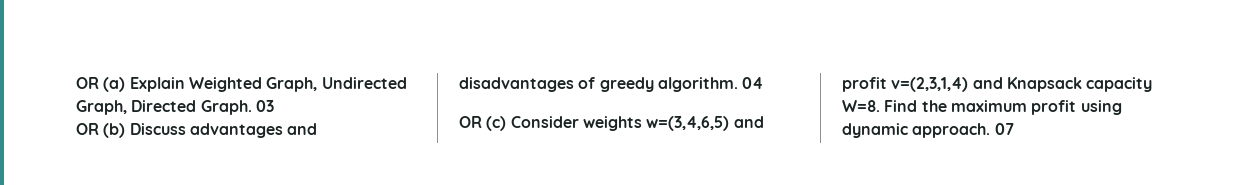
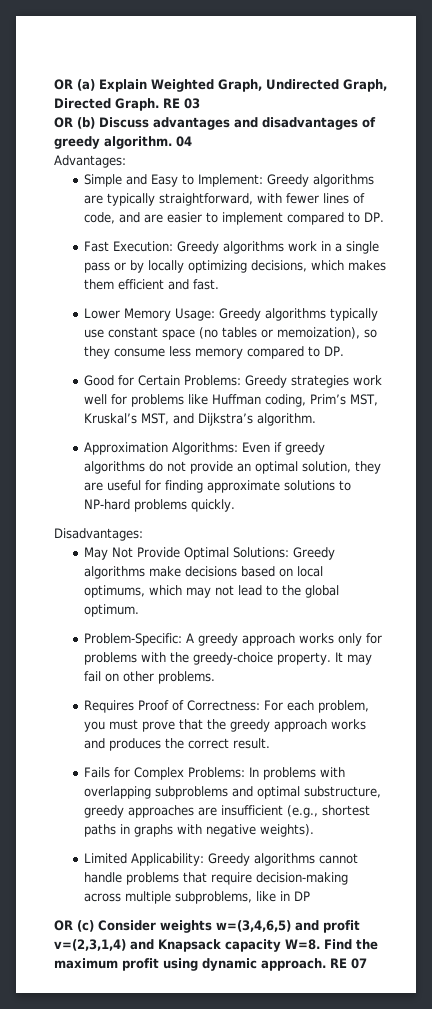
(252, 107) none -> [163,98,180,108] RE
(764, 83) none -> [54,155,126,168] [84,174,375,187] [84,193,366,206] [84,212,385,225] [84,241,380,254] [84,260,387,273] [84,279,220,290] [84,308,379,321] [84,327,378,340] [84,346,345,359] [84,375,383,388] [84,394,379,407] [84,413,317,426] [84,442,326,455] [84,461,382,474] [84,480,352,493] [84,499,236,512] [54,528,143,541] [84,547,336,560] [84,566,324,579] [84,585,340,598] [84,604,140,617] [84,633,383,646] [84,652,373,665] [84,671,216,684] [84,700,370,713] [84,719,367,732] [84,738,271,751] [84,767,346,780] [84,786,382,799] [84,805,371,818] [84,824,315,837] [84,853,359,866] [84,872,349,885] [84,891,311,904] // Advantages: // Simple and Easy to Implement: Greedy algorithms are typically straightforward, with fewer lines of code, and are easier to implement compared to DP. // Fast Execution: Greedy algorithms work in a single pass or by locally optimizing decisions, which makes them efficient and fast. // Lower Memory Usage: Greedy algorithms typically use constant space (no tables or memoization), so they consume less memory compared to DP. // Good for Certain Problems: Greedy strategies work well for problems like Huffman coding, Prim’s MST, Kruskal’s MST, and Dijkstra’s algorithm. // Approximation Algorithms: Even if greedy algorithms do not provide an optimal solution, they are useful for finding approximate solutions to NP-hard problems quickly. // Disadvantages: // May Not Provide Optimal Solutions: Greedy algorithms make decisions based on local optimums, which may not lead to the global optimum. // Problem-Specific: A greedy approach works only for problems with the greedy-choice property. It may fail on other problems. // Requires Proof of Correctness: For each problem, you must prove that the greedy approach works and produces the correct result. // Fails for Complex Problems: In problems with overlapping subproblems and optimal substructure, greedy approaches are insufficient (e.g., shortest paths in graphs with negative weights). // Limited Applicability: Greedy algorithms cannot handle problems that require decision-making across multiple subproblems, like in DP
(991, 130) none -> [330,958,347,968] RE

